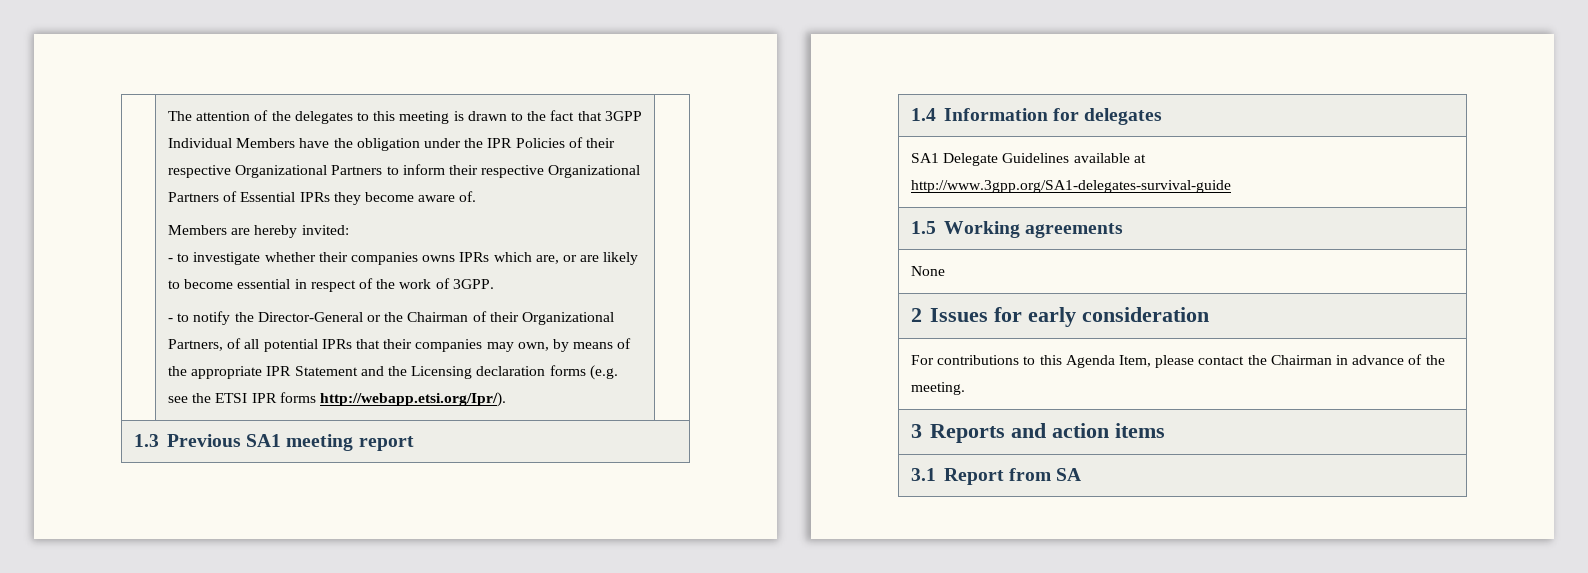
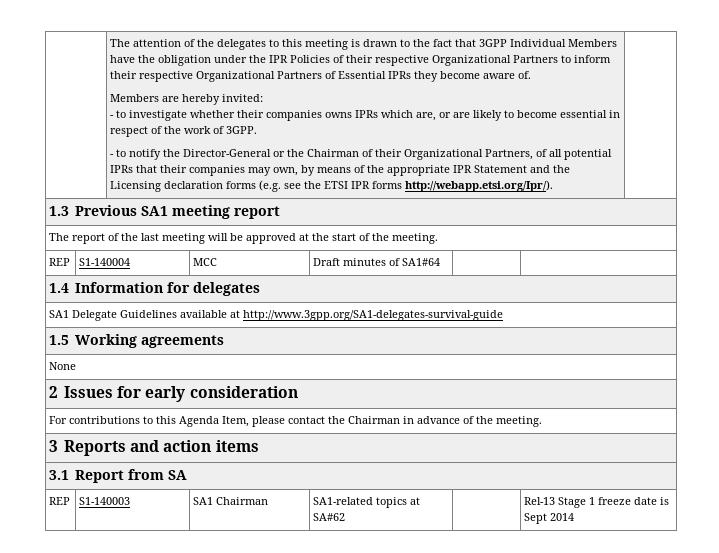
(414, 443) none -> [49,233,439,244] [49,258,71,266] [79,258,131,266] [193,258,218,266] [313,258,441,266] // The report of the last meeting will be approved at the start of the meeting. // REP | S1-140004 | MCC | Draft minutes of SA1#64 | |
(1082, 474) none -> [49,497,71,505] [79,497,131,505] [193,497,269,505] [313,497,421,508] [313,513,346,521] [524,497,670,508] [524,513,575,524] // REP | S1-140003 | SA1 Chairman | SA1-related topics at SA#62 | | Rel-13 Stage 1 freeze date is Sept 2014

